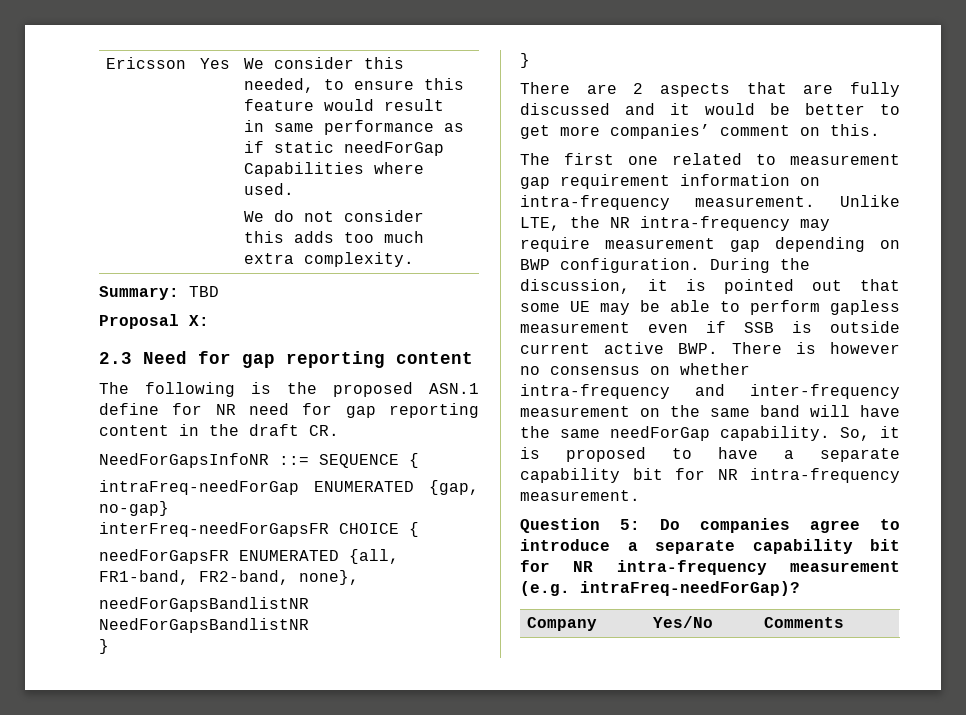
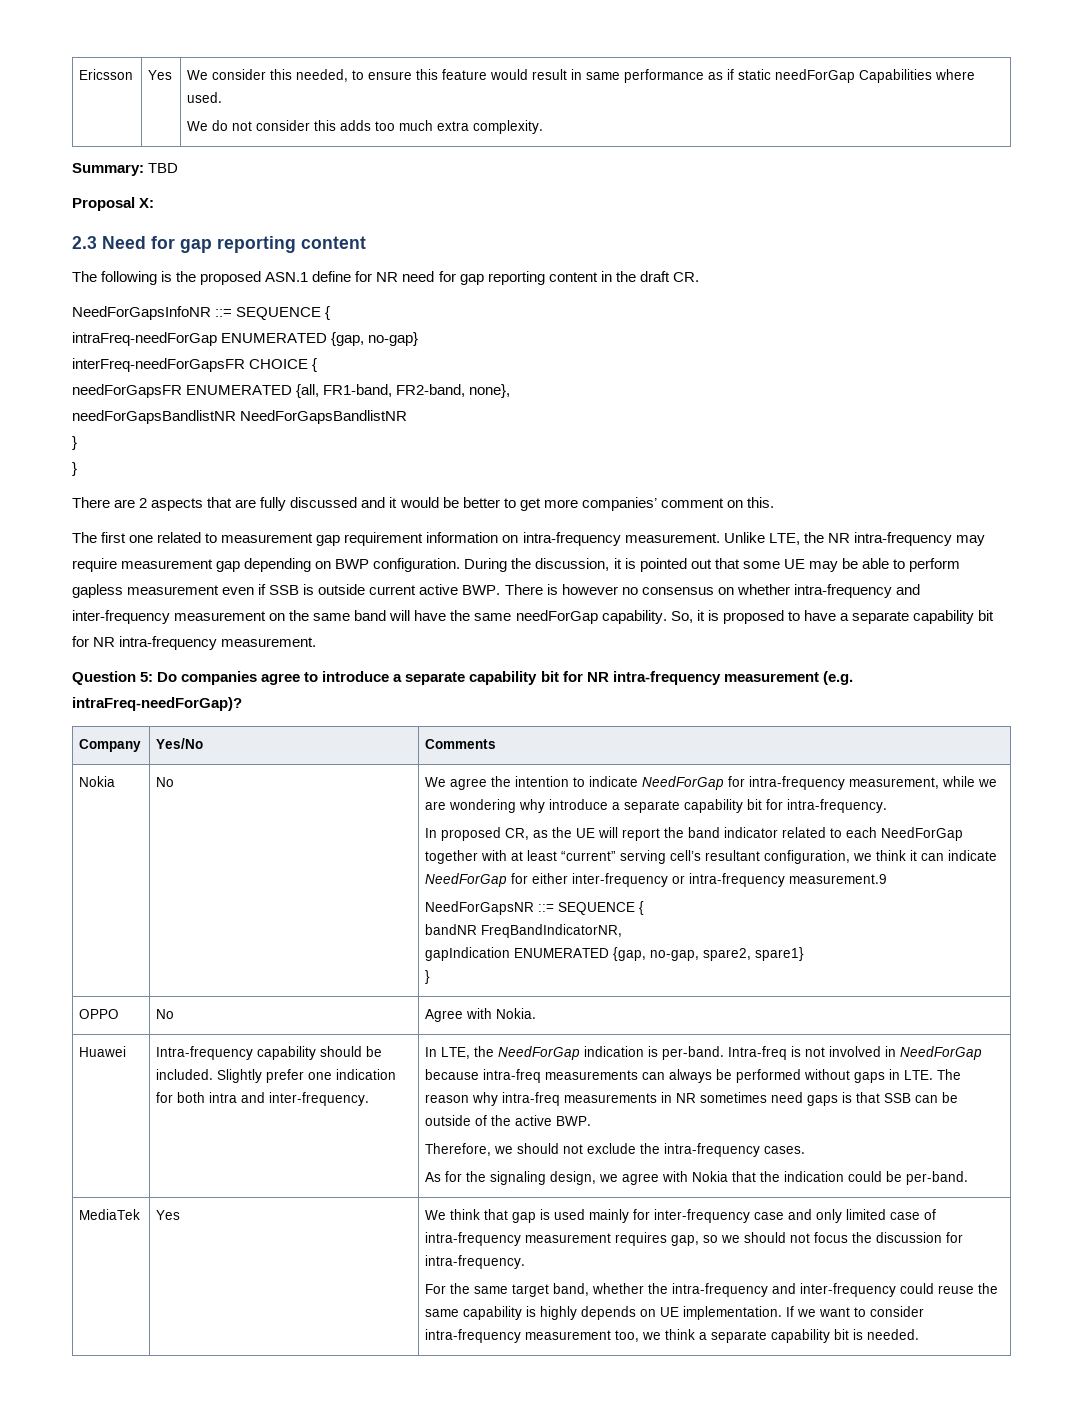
(844, 622) none -> [79,776,116,787] [156,777,175,787] [425,776,998,790] [425,799,888,813] [425,827,964,841] [425,850,998,864] [425,873,888,887] [425,901,645,915] [425,924,623,938] [425,947,805,961] [425,970,431,984] [79,1009,120,1019] [156,1009,175,1019] [425,1008,537,1022] [79,1046,127,1057] [156,1046,383,1060] [156,1069,397,1083] [156,1092,370,1106] [425,1046,983,1060] [425,1069,962,1083] [425,1092,959,1106] [425,1115,592,1126] [425,1143,806,1157] [425,1171,969,1185] [79,1209,141,1220] [156,1210,181,1220] [425,1209,937,1223] [425,1232,964,1246] [425,1255,526,1269] [425,1283,999,1297] [425,1306,925,1320] [425,1329,920,1343] // Nokia | No | We agree the intention to indicate NeedForGap for intra-frequency measurement, while we are wondering why introduce a separate capability bit for intra-frequency. // In proposed CR, as the UE will report the band indicator related to each NeedForGap together with at least “current” serving cell’s resultant configuration, we think it can indicate NeedForGap for either inter-frequency or intra-frequency measurement.9 // NeedForGapsNR ::= SEQUENCE { // bandNR FreqBandIndicatorNR, // gapIndication ENUMERATED {gap, no-gap, spare2, spare1} // } // OPPO | No | Agree with Nokia. // Huawei | Intra-frequency capability should be included. Slightly prefer one indication for both intra and inter-frequency. | In LTE, the NeedForGap indication is per-band. Intra-freq is not involved in NeedForGap because intra-freq measurements can always be performed without gaps in LTE. The reason why intra-freq measurements in NR sometimes need gaps is that SSB can be outside of the active BWP. // Therefore, we should not exclude the intra-frequency cases. // As for the signaling design, we agree with Nokia that the indication could be per-band. // MediaTek | Yes | We think that gap is used mainly for inter-frequency case and only limited case of intra-frequency measurement requires gap, so we should not focus the discussion for intra-frequency. // For the same target band, whether the intra-frequency and inter-frequency could reuse the same capability is highly depends on UE implementation. If we want to consider intra-frequency measurement too, we think a separate capability bit is needed.

